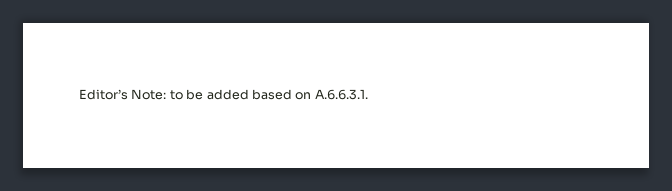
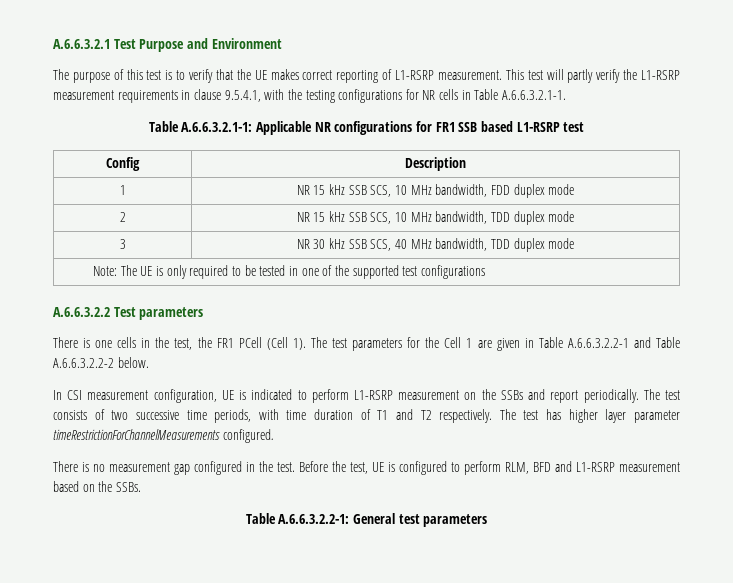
[79,89,368,100] Editor’s Note: to be added based on A.6.6.3.1. -> [53,38,282,52] [53,69,680,83] [53,89,567,103] [148,121,585,135] [106,157,140,171] [404,157,466,171] [119,185,126,195] [296,184,575,198] [119,212,126,222] [296,211,575,225] [119,239,126,249] [296,238,575,252] [93,265,485,279] [53,307,204,320] [53,337,681,351] [53,357,149,368] [53,389,680,403] [53,409,681,423] [53,429,274,443] [53,461,680,475] [53,481,141,492] [245,513,488,527] A.6.6.3.2.1 Test Purpose and Environment // The purpose of this test is to verify that the UE makes correct reporting of L1-RSRP measurement. This test will partly verify the L1-RSRP measurement requirements in clause 9.5.4.1, with the testing configurations for NR cells in Table A.6.6.3.2.1-1. // Table A.6.6.3.2.1-1: Applicable NR configurations for FR1 SSB based L1-RSRP test // Config | Description // 1 | NR 15 kHz SSB SCS, 10 MHz bandwidth, FDD duplex mode // 2 | NR 15 kHz SSB SCS, 10 MHz bandwidth, TDD duplex mode // 3 | NR 30 kHz SSB SCS, 40 MHz bandwidth, TDD duplex mode // Note: The UE is only required to be tested in one of the supported test configurations // A.6.6.3.2.2 Test parameters // There is one cells in the test, the FR1 PCell (Cell 1). The test parameters for the Cell 1 are given in Table A.6.6.3.2.2-1 and Table A.6.6.3.2.2-2 below. // In CSI measurement configuration, UE is indicated to perform L1-RSRP measurement on the SSBs and report periodically. The test consists of two successive time periods, with time duration of T1 and T2 respectively. The test has higher layer parameter timeRestrictionForChannelMeasurements configured. // There is no measurement gap configured in the test. Before the test, UE is configured to perform RLM, BFD and L1-RSRP measurement based on the SSBs. // Table A.6.6.3.2.2-1: General test parameters

